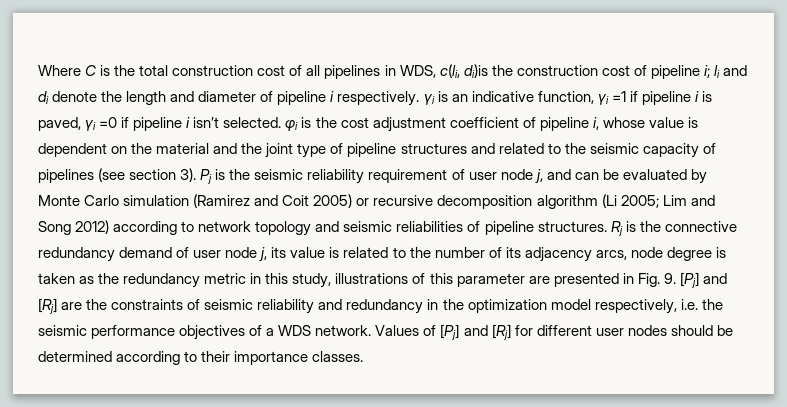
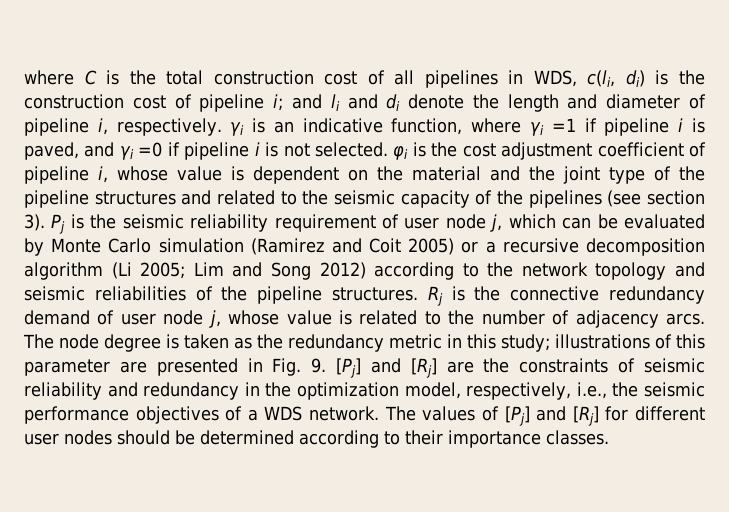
[38,65,81,76] Where -> [24,70,74,85] where
[463,64,488,78] di)is -> [625,70,669,87] di) is
(710, 71) none -> [291,94,322,109] and
[330,91,335,102] i -> [97,118,108,135] i,
(594, 97) none -> [471,118,522,133] where
(81, 124) none -> [84,142,115,157] and
[193,117,220,128] isn’t -> [265,142,310,157] is not
(344, 148) none -> [679,166,705,181] the
(716, 148) none -> [497,190,524,205] the
[546,169,571,180] and -> [508,214,556,229] which
(370, 202) none -> [485,241,496,253] a
(195, 226) none -> [487,262,514,277] the
(481, 226) none -> [221,286,248,301] the
[271,247,287,258] its -> [228,310,280,325] whose
[505,247,627,262] its adjacency arcs, -> [575,310,706,328] [23,334,54,349] adjacency arcs. The
[292,273,332,288] study, -> [501,334,550,352] study;
[550,299,698,314] model respectively, i.e. -> [404,382,607,400] model, respectively, i.e.,
[375,325,420,336] Values -> [384,406,476,421] The values

